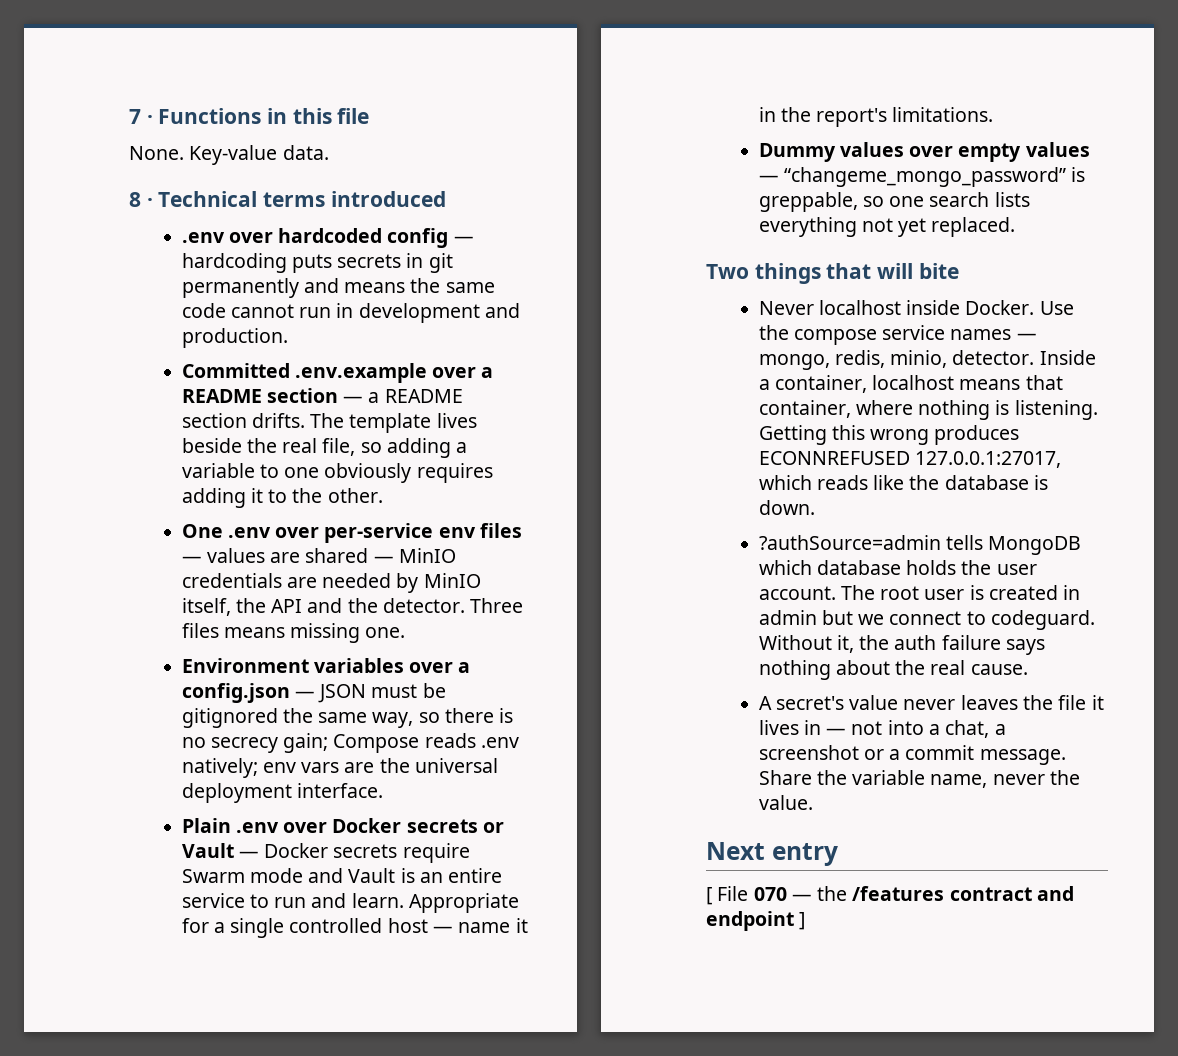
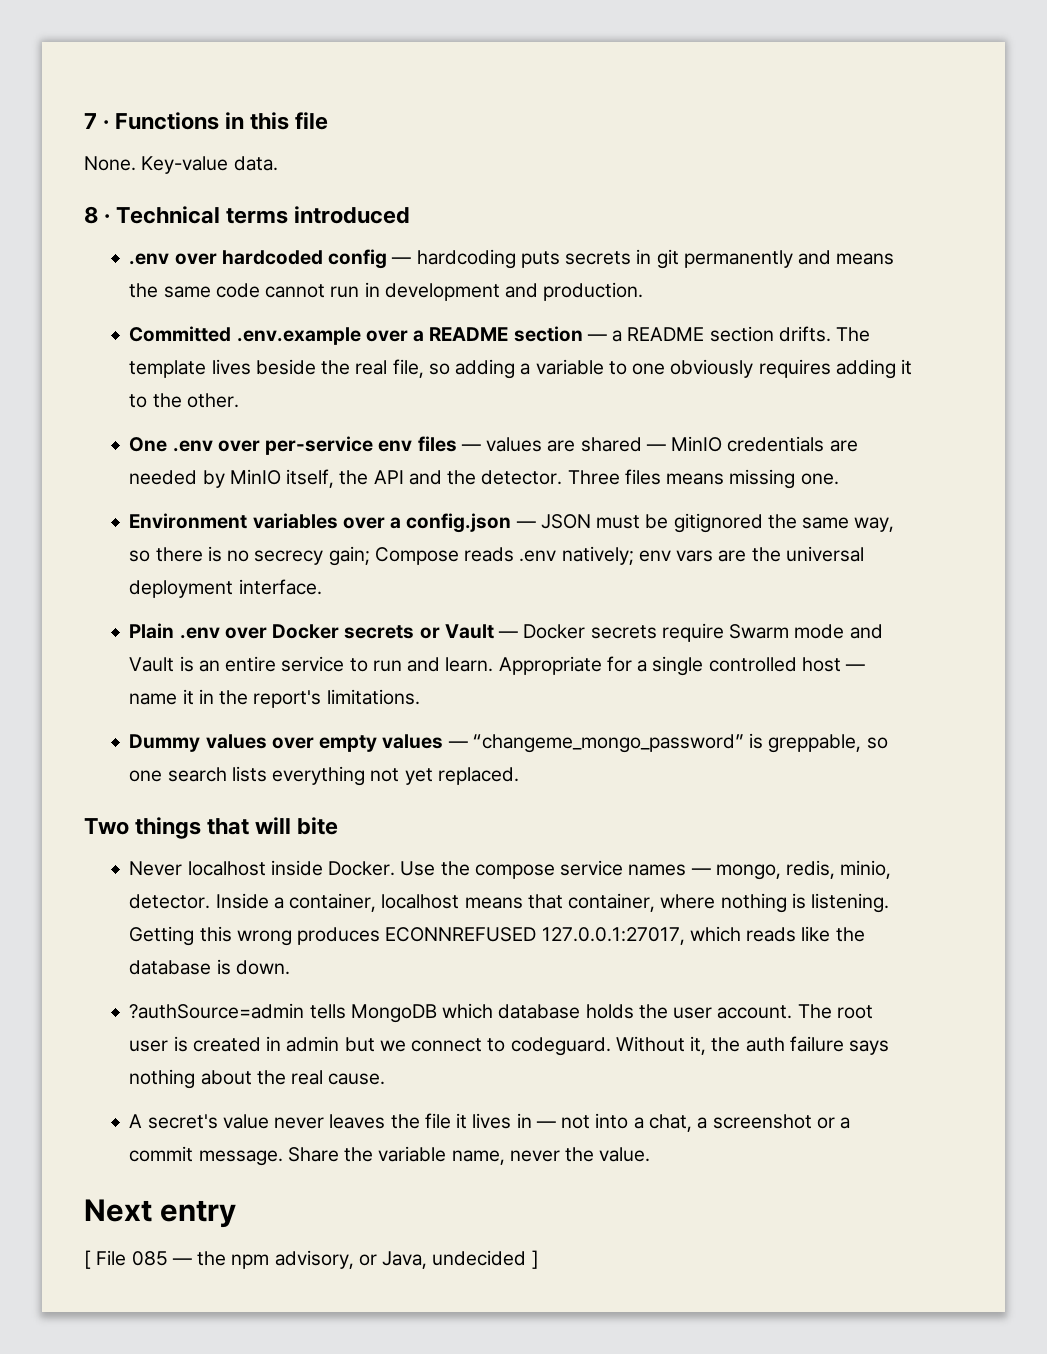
[753,887,787,901] 070 -> [131,1251,168,1266] 085
[852,886,1074,901] [706,911,794,931] /features contract and endpoint -> [231,1250,527,1269] npm advisory, or Java, undecided

